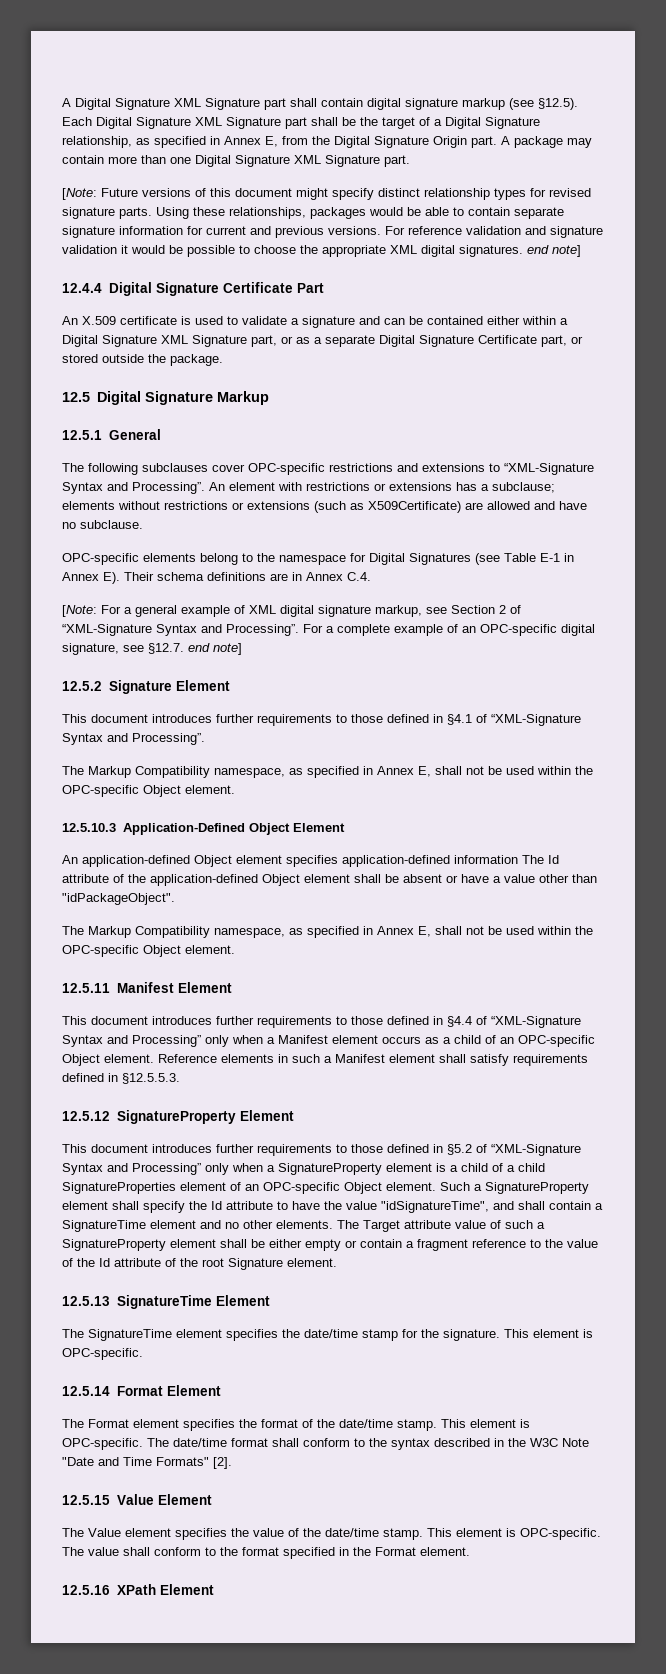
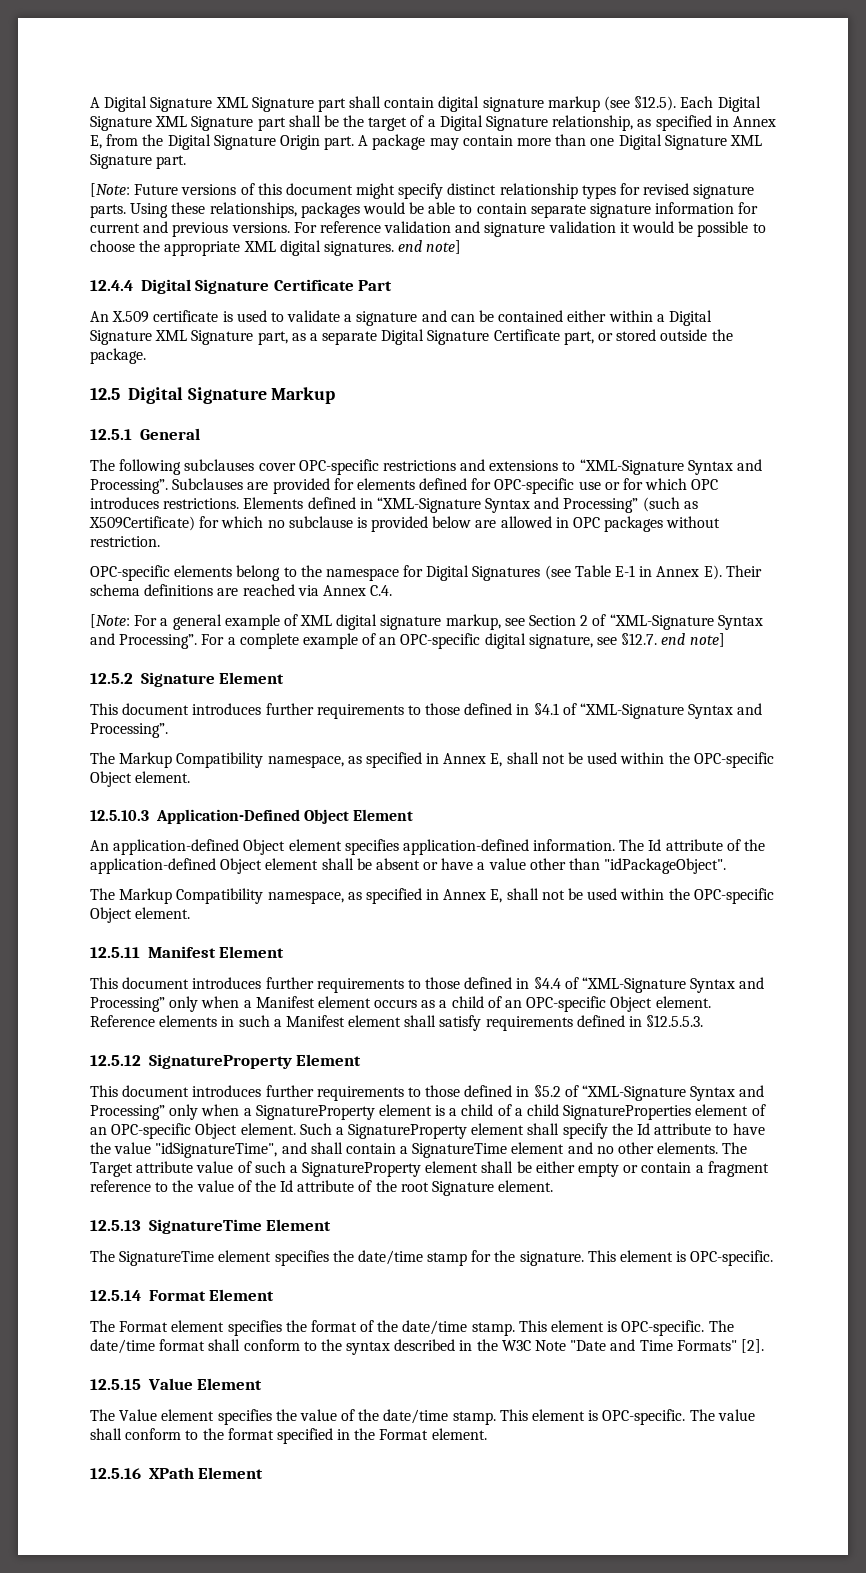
[281,336,293,344] or -> (288, 338) none
[209,482,555,493] [62,501,587,513] [62,520,143,529] An element with restrictions or extensions has a subclause; elements without restrictions or extensions (such as X509Certificate) are allowed and have no subclause. -> [172,478,719,494] [90,497,698,513] [89,516,721,532] [90,536,160,547] Subclauses are provided for elements defined for OPC-specific use or for which OPC introduces restrictions. Elements defined in “XML-Signature Syntax and Processing” (such as X509Certificate) for which no subclause is provided below are allowed in OPC packages without restriction.
[292,572,302,581] in -> [242,584,319,596] reached via
[454,855,518,864] information -> [533,839,616,851] information.

